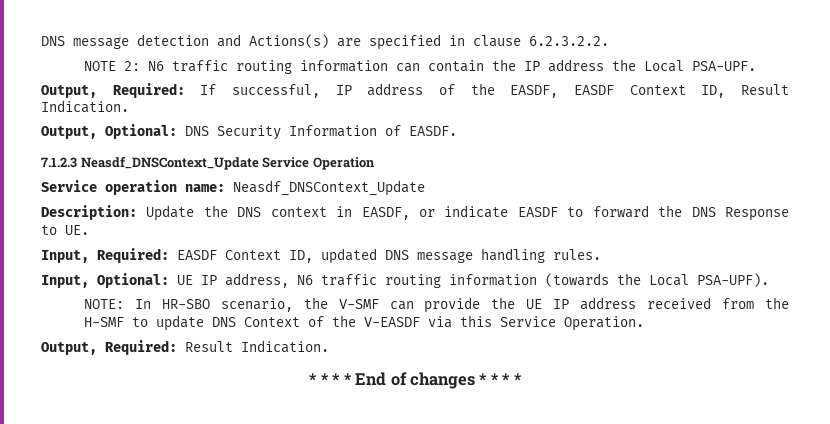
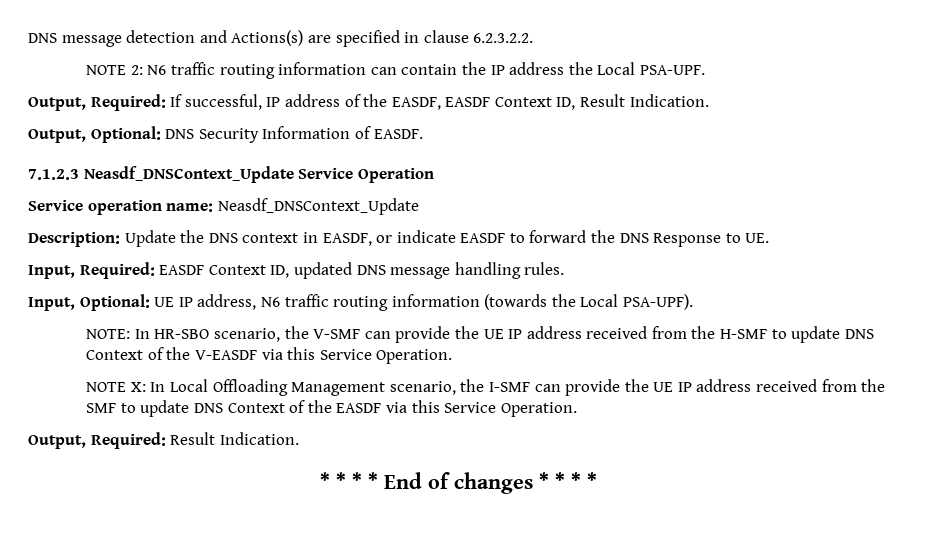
(644, 323) none -> [86,379,886,396] [86,400,577,417] // NOTE X: In Local Offloading Management scenario, the I-SMF can provide the UE IP address received from the SMF to update DNS Context of the EASDF via this Service Operation.

